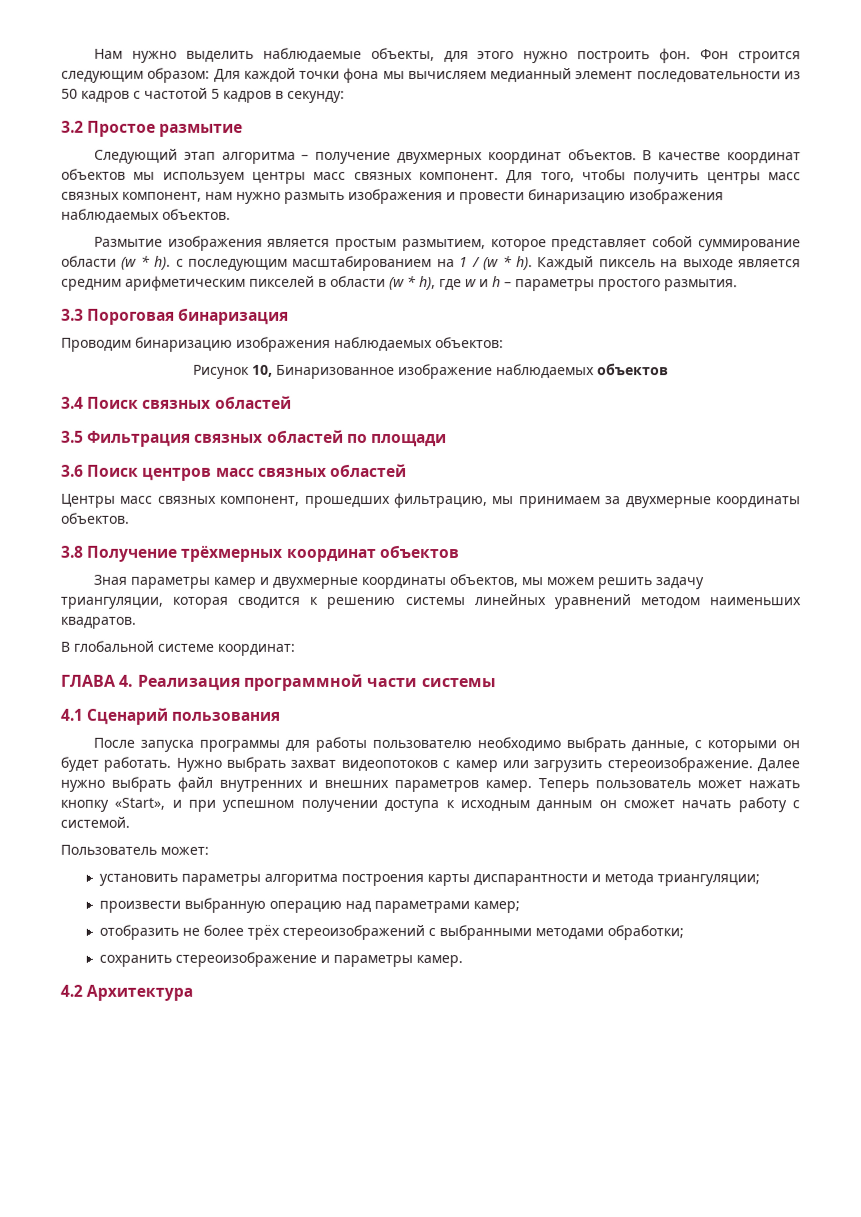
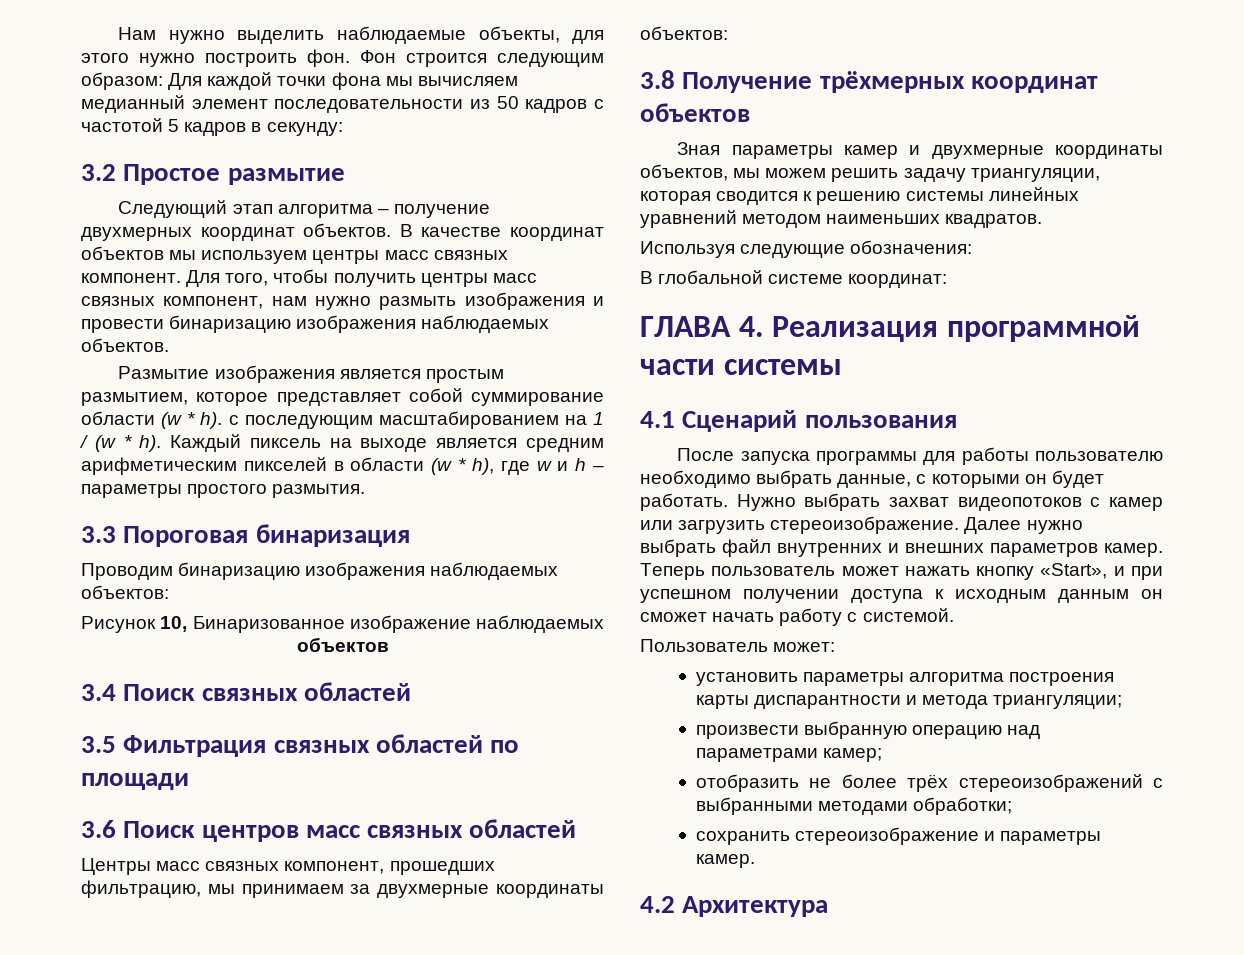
[61,512,130,524] объектов. -> [640,26,728,40] объектов:
(136, 622) none -> [640,240,973,258] // Используя следующие обозначения:

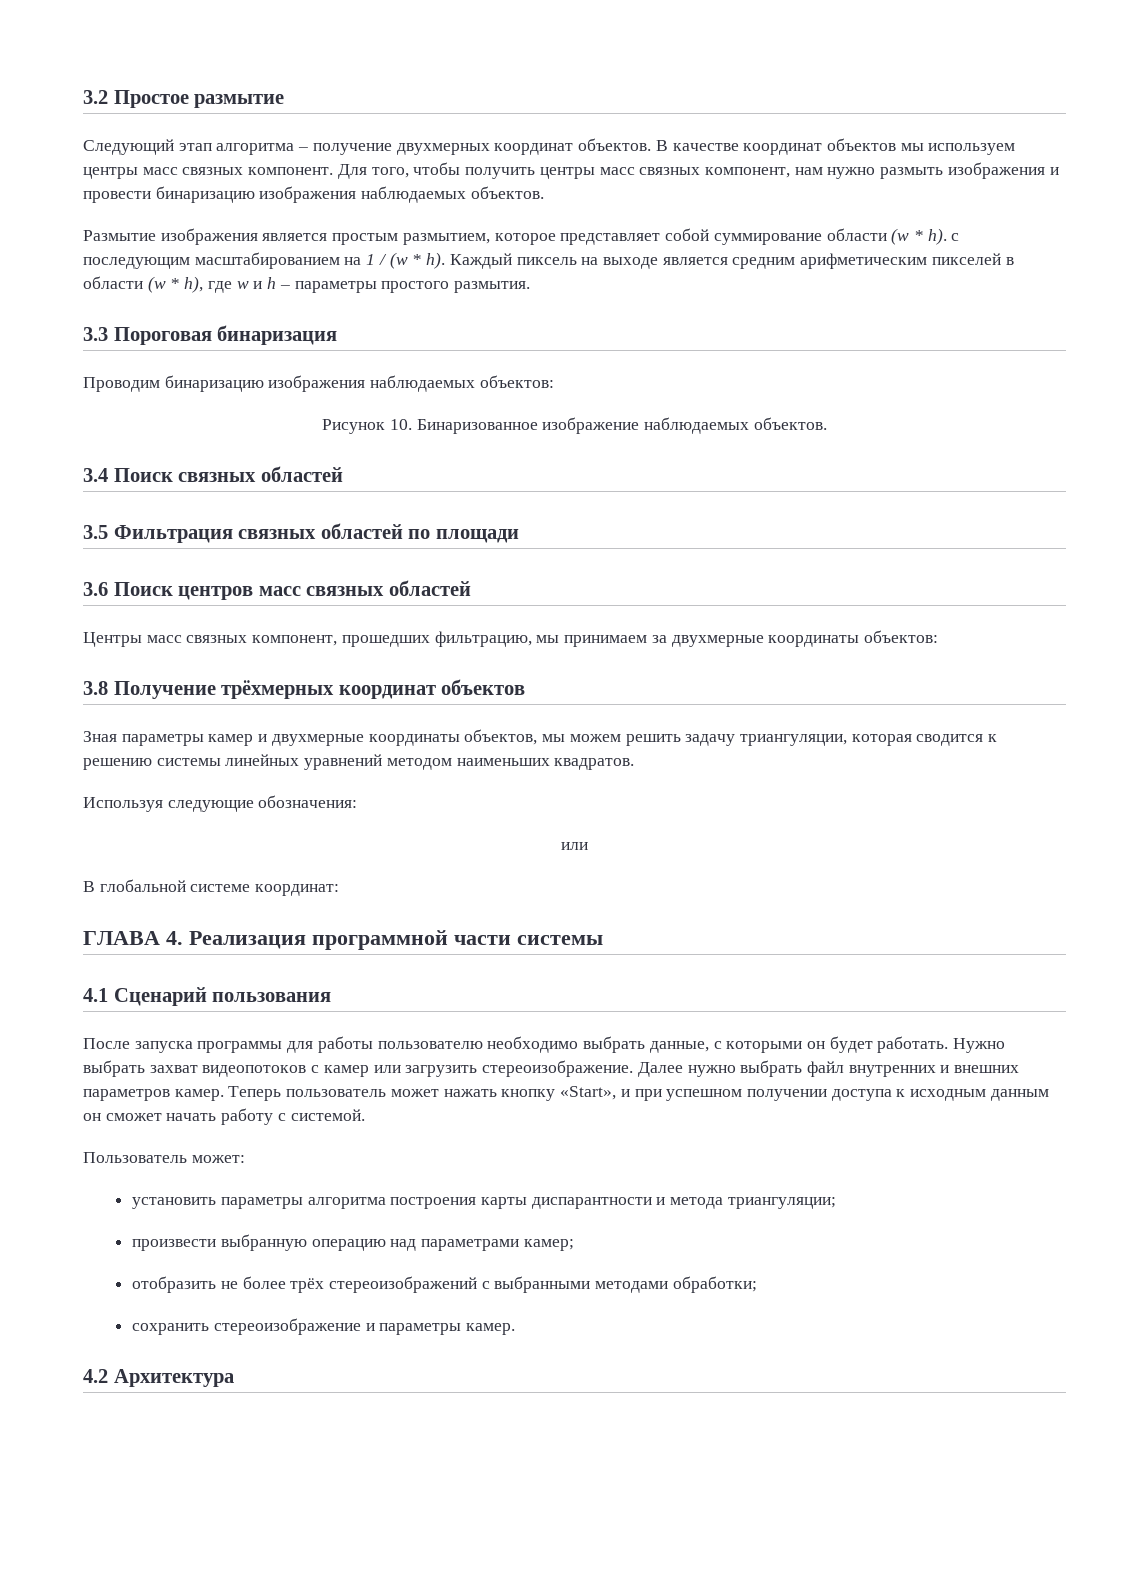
[118,26,604,44] [81,49,604,67] [81,72,518,90] [81,95,605,113] [81,118,343,136] Нам нужно выделить наблюдаемые объекты, для этого нужно построить фон. Фон строится следующим образом: Для каждой точки фона мы вычисляем медианный элемент последовательности из 50 кадров с частотой 5 кадров в секунду: // -> (83, 97) none
[160,616,188,632] 10, -> [389,419,412,430] 10.
[296,637,389,652] объектов -> [753,417,827,430] объектов.
(973, 247) none -> [561,842,588,850] // или

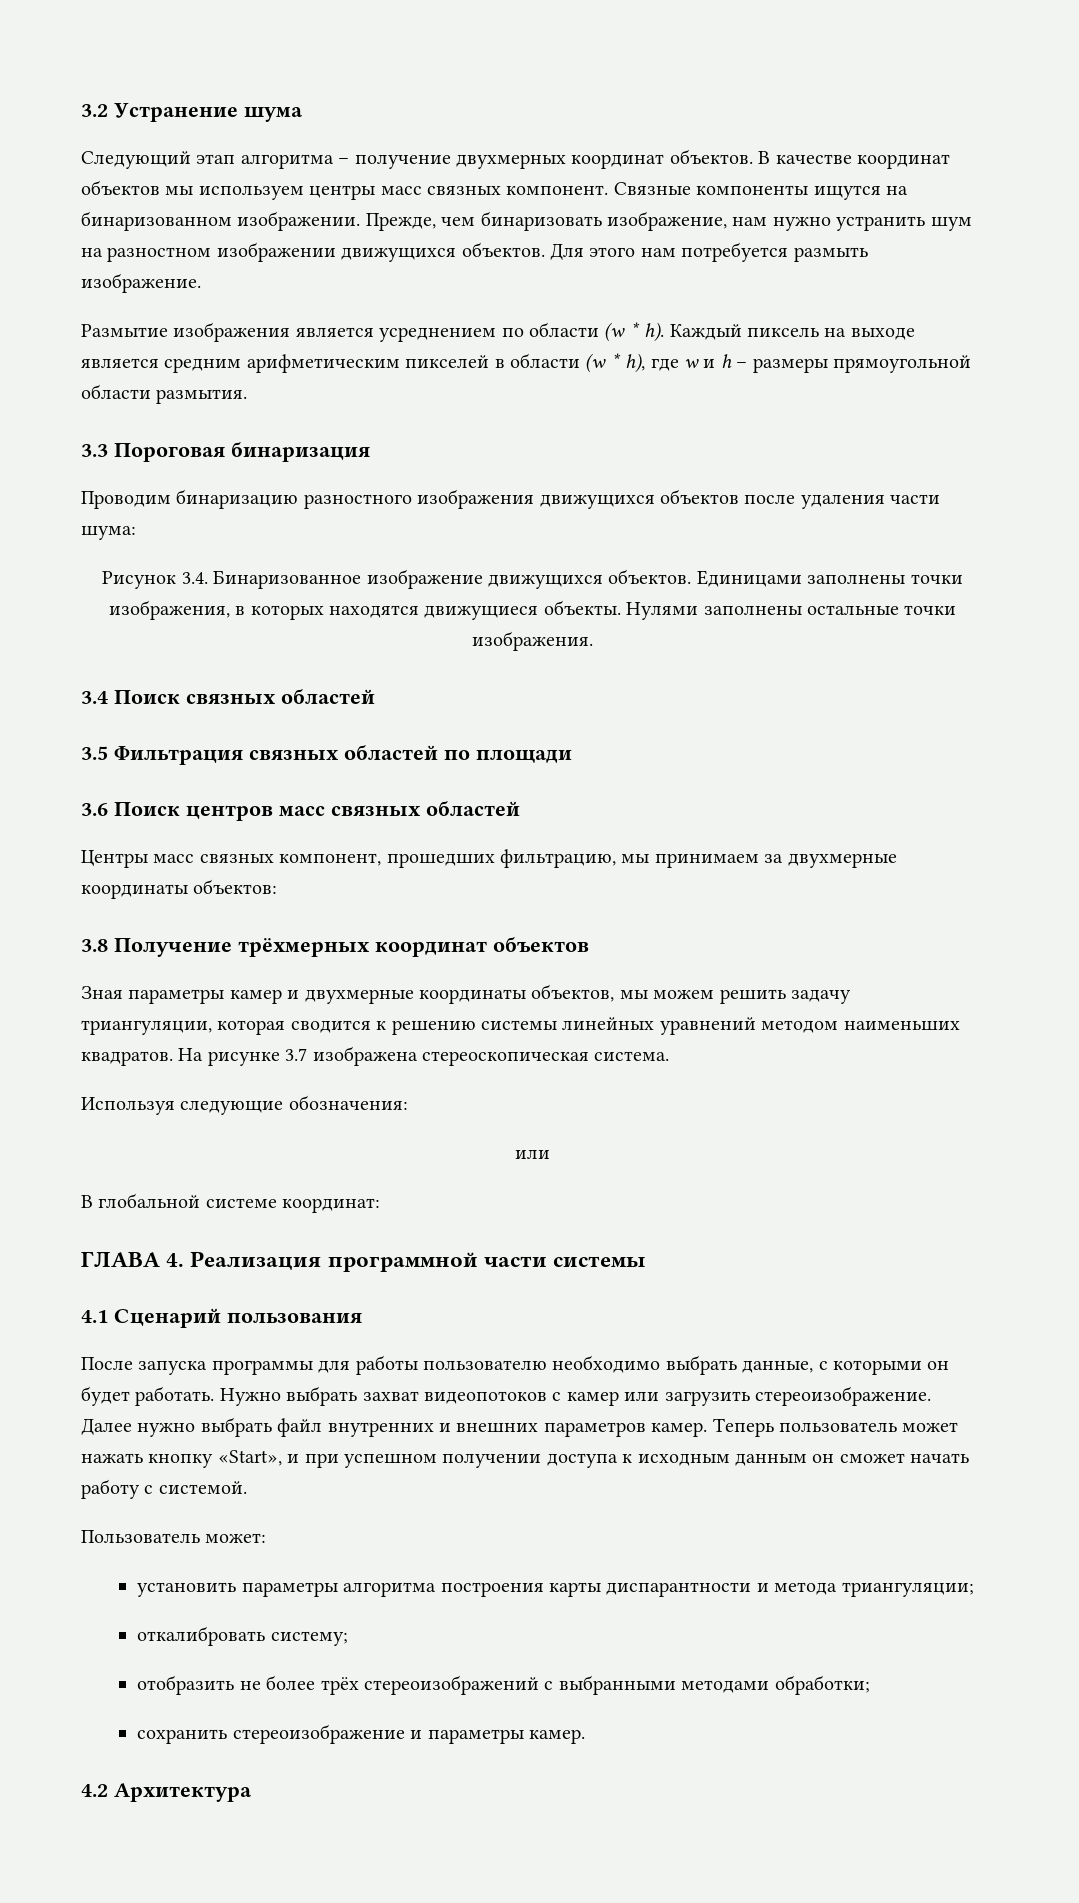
[113,90,285,108] Простое размытие -> [114,103,303,122] Устранение шума
[337,162,1059,179] [83,186,544,203] [83,228,960,245] [83,252,387,269] Для того, чтобы получить центры масс связных компонент, нам нужно размыть изображения и провести бинаризацию изображения наблюдаемых объектов. // Размытие изображения является простым размытием, которое представляет собой суммирование области (w * h). с последующим масштабированием на 1 / -> [613,182,908,200] [81,211,972,231] [81,242,868,262] [81,273,201,293] [81,322,599,342] Связные компоненты ищутся на бинаризованном изображении. Прежде, чем бинаризовать изображение, нам нужно устранить шум на разностном изображении движущихся объектов. Для этого нам потребуется размыть изображение. // Размытие изображения является усреднением по области
[294,281,450,293] параметры простого -> [752,355,971,373] [81,384,151,399] размеры прямоугольной области
[268,375,554,392] изображения наблюдаемых объектов: -> [303,489,941,509] [81,526,136,540] разностного изображения движущихся объектов после удаления части шума:
[389,419,412,430] 10. -> [181,572,208,584] 3.4.
[644,417,827,434] наблюдаемых объектов. -> [487,569,963,589] [108,600,957,620] [472,631,593,651] движущихся объектов. Единицами заполнены точки изображения, в которых находятся движущиеся объекты. Нулями заполнены остальные точки изображения.
(635, 764) none -> [178,1046,670,1066] На рисунке 3.7 изображена стереоскопическая система.
[132,1234,574,1251] произвести выбранную операцию над параметрами камер; -> [137,1626,348,1646] откалибровать систему;

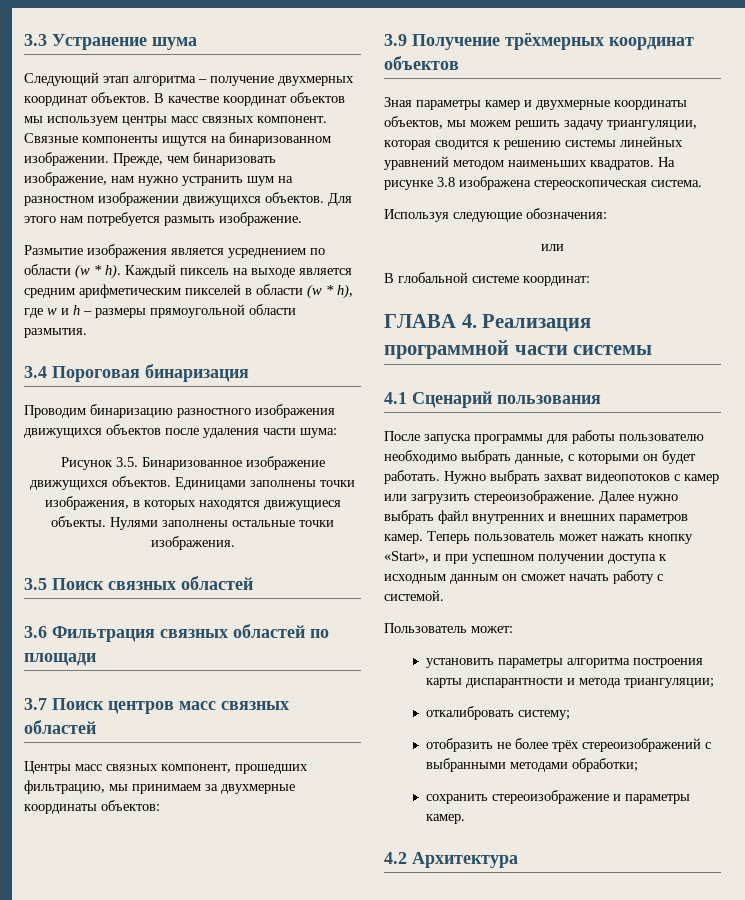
[81,104,108,117] 3.2 -> [24,34,47,46] 3.3
[81,444,108,457] 3.3 -> [24,366,47,378] 3.4
[181,572,208,584] 3.4. -> [115,457,138,467] 3.5.
[81,691,108,704] 3.4 -> [24,578,47,590] 3.5
[81,746,108,760] 3.5 -> [24,626,47,638] 3.6
[81,803,108,816] 3.6 -> [24,698,47,710] 3.7
[81,939,108,952] 3.8 -> [384,34,407,46] 3.9
[285,1048,308,1061] 3.7 -> [437,177,455,187] 3.8

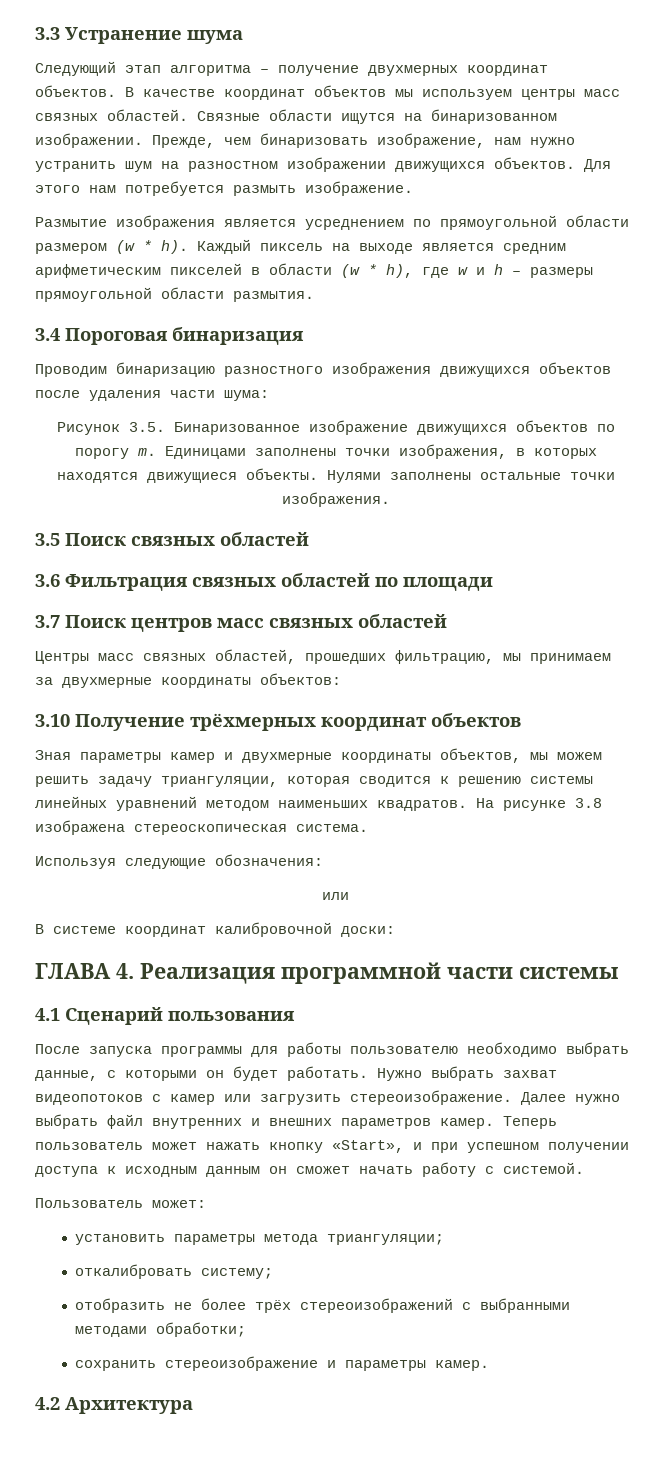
[257,116,327,123] [24,133,158,143] компонент. Связные компоненты -> [107,109,332,121] областей. Связные области
[24,264,71,275] области -> [440,215,629,230] [35,243,107,254] прямоугольной области размером
[112,476,171,487] объектов. -> [515,420,615,432] [74,448,156,459] объектов по порогу m.
[161,764,231,773] компонент, -> [215,649,296,664] областей,
[384,34,407,46] 3.9 -> [35,714,70,727] 3.10
[398,272,590,286] глобальной системе координат: -> [53,922,395,937] системе координат калибровочной доски:
[567,658,704,668] [426,678,576,688] алгоритма построения карты диспарантности и -> (256, 1239) none

